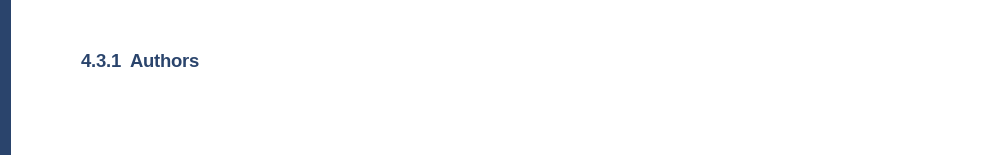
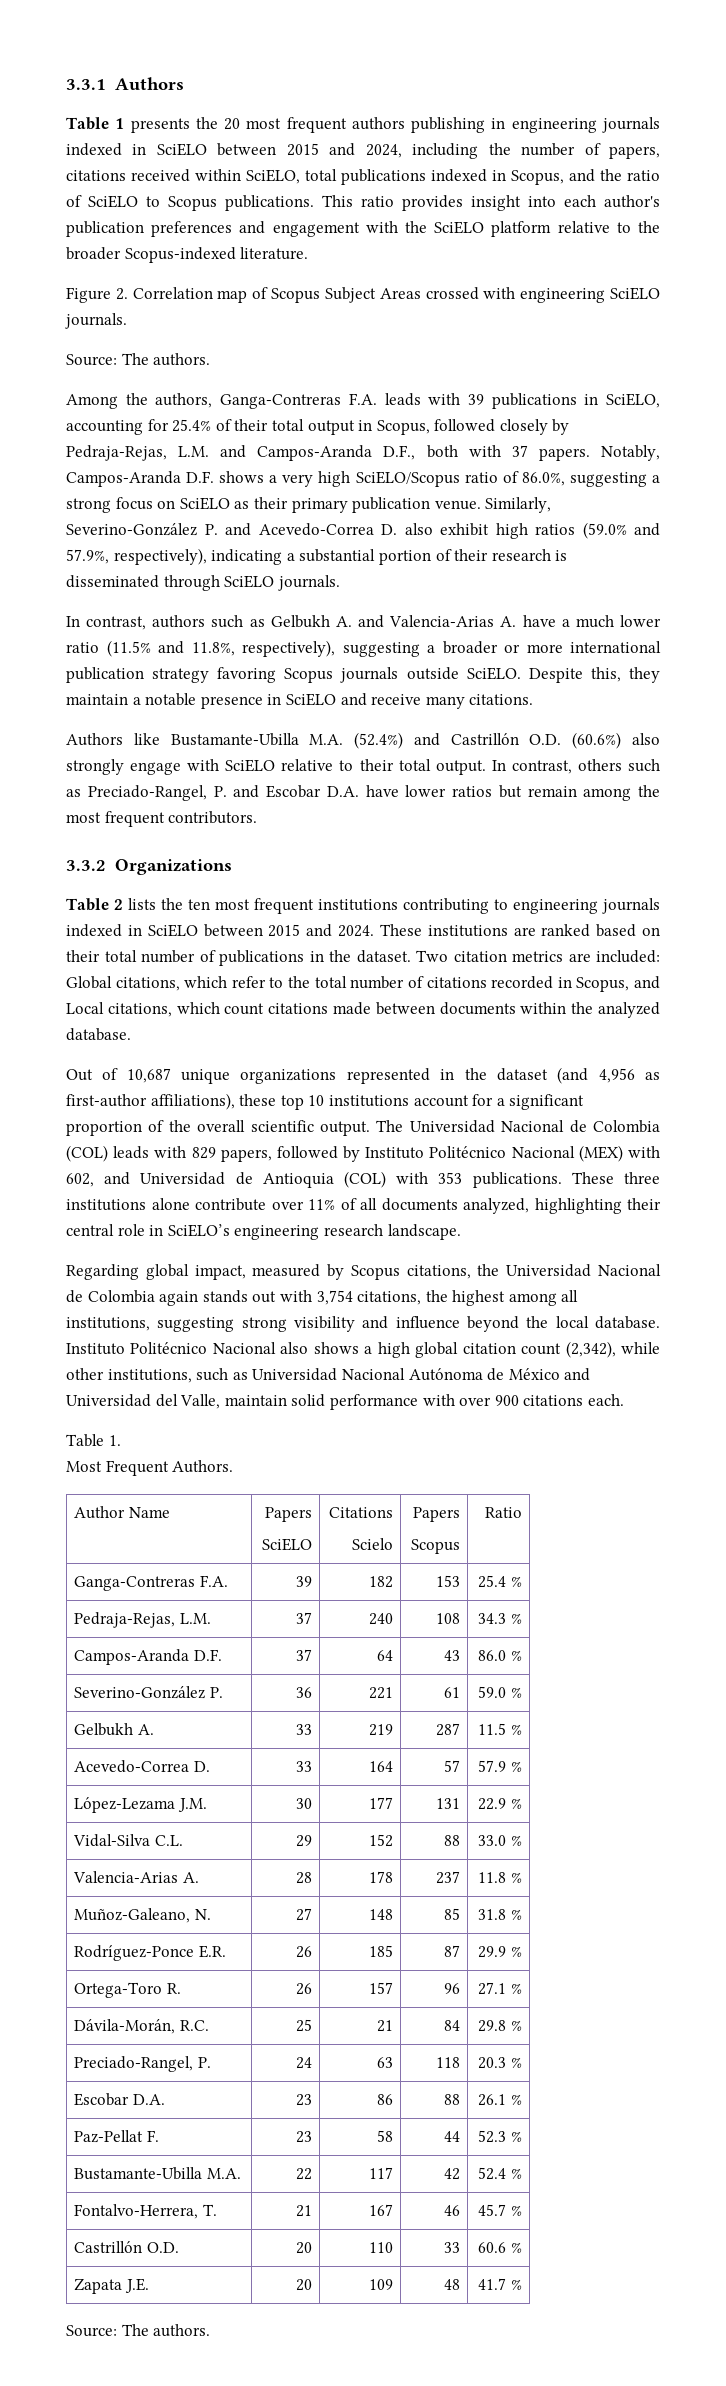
[81,54,200,67] 4.3.1 Authors -> [66,77,184,91] [66,117,660,133] [66,143,660,159] [66,169,660,185] [66,195,660,211] [66,221,660,237] [66,247,309,263] [66,287,660,303] [65,313,127,329] [66,353,211,366] [66,393,660,409] [66,419,570,435] [66,445,660,461] [66,471,660,487] [66,497,552,513] [66,522,660,539] [66,548,568,565] [66,575,340,591] [66,615,661,630] [66,640,661,657] [66,667,660,683] [66,693,534,709] [66,732,660,749] [66,759,660,775] [66,785,660,801] [66,811,258,827] [66,859,232,875] [66,898,660,914] [66,924,660,937] [66,950,660,966] [66,976,660,992] [66,1002,660,1018] [66,1028,131,1041] [66,1067,660,1084] [66,1093,585,1110] [66,1120,660,1136] [66,1145,660,1162] [66,1171,660,1188] [66,1198,661,1214] [66,1224,461,1240] [66,1264,661,1280] [66,1290,579,1306] [66,1316,660,1332] [66,1341,660,1358] [66,1368,591,1383] [66,1394,624,1410] [66,1434,121,1447] [66,1460,234,1476] [74,1506,170,1519] [264,1507,312,1522] [261,1538,312,1551] [328,1507,393,1518] [351,1538,393,1550] [412,1507,460,1522] [410,1539,460,1554] [484,1507,522,1518] [74,1575,228,1591] [295,1576,312,1587] [368,1576,393,1588] [435,1575,460,1587] [478,1575,522,1588] [74,1612,211,1628] [295,1612,312,1624] [368,1613,393,1625] [435,1613,460,1624] [478,1613,522,1624] [74,1649,222,1665] [295,1649,312,1661] [376,1650,393,1661] [443,1650,460,1661] [478,1650,522,1661] [74,1686,223,1699] [295,1687,312,1698] [368,1687,393,1699] [443,1687,460,1698] [478,1686,522,1698] [74,1723,154,1736] [295,1724,312,1735] [368,1724,393,1736] [435,1723,460,1736] [478,1723,522,1735] [74,1760,210,1773] [295,1761,312,1772] [368,1761,393,1772] [443,1760,460,1772] [478,1760,522,1772] [74,1797,207,1813] [295,1798,312,1809] [368,1797,393,1809] [435,1798,460,1809] [478,1798,522,1810] [73,1834,183,1847] [295,1835,312,1847] [368,1834,393,1847] [443,1835,460,1846] [478,1835,522,1846] [73,1871,199,1883] [295,1872,312,1884] [368,1871,393,1883] [435,1871,460,1884] [478,1872,522,1883] [74,1908,211,1923] [295,1908,312,1921] [368,1909,393,1920] [443,1908,460,1920] [478,1909,522,1920] [74,1945,226,1961] [295,1946,312,1958] [368,1945,393,1957] [443,1945,460,1957] [478,1946,522,1958] [74,1982,181,1998] [295,1983,312,1995] [368,1982,393,1994] [443,1983,460,1994] [478,1982,522,1995] [74,2019,209,2034] [295,2019,312,2032] [376,2020,393,2032] [443,2020,460,2031] [478,2020,522,2032] [74,2056,211,2072] [295,2057,312,2069] [376,2057,393,2068] [435,2057,460,2068] [478,2057,522,2069] [74,2093,165,2106] [295,2094,312,2106] [376,2094,393,2105] [443,2094,460,2105] [478,2094,522,2106] [74,2130,159,2143] [295,2131,312,2143] [376,2130,393,2142] [443,2131,460,2142] [478,2130,522,2143] [74,2167,241,2180] [295,2168,312,2180] [368,2167,393,2179] [443,2168,460,2180] [478,2167,522,2180] [74,2204,217,2219] [295,2205,312,2217] [368,2204,393,2216] [443,2205,460,2216] [478,2204,522,2216] [74,2241,179,2253] [295,2242,312,2254] [368,2242,393,2253] [443,2242,460,2253] [478,2242,522,2253] [74,2278,149,2294] [295,2279,312,2291] [368,2279,393,2290] [443,2279,460,2290] [478,2278,522,2290] [66,2324,211,2337] 3.3.1 Authors // Table 1 presents the 20 most frequent authors publishing in engineering journals indexed in SciELO between 2015 and 2024, including the number of papers, citations received within SciELO, total publications indexed in Scopus, and the ratio of SciELO to Scopus publications. This ratio provides insight into each author's publication preferences and engagement with the SciELO platform relative to the broader Scopus-indexed literature. // Figure 2. Correlation map of Scopus Subject Areas crossed with engineering SciELO journals. // Source: The authors. // Among the authors, Ganga-Contreras F.A. leads with 39 publications in SciELO, accounting for 25.4% of their total output in Scopus, followed closely by Pedraja-Rejas, L.M. and Campos-Aranda D.F., both with 37 papers. Notably, Campos-Aranda D.F. shows a very high SciELO/Scopus ratio of 86.0%, suggesting a strong focus on SciELO as their primary publication venue. Similarly, Severino-González P. and Acevedo-Correa D. also exhibit high ratios (59.0% and 57.9%, respectively), indicating a substantial portion of their research is disseminated through SciELO journals. // In contrast, authors such as Gelbukh A. and Valencia-Arias A. have a much lower ratio (11.5% and 11.8%, respectively), suggesting a broader or more international publication strategy favoring Scopus journals outside SciELO. Despite this, they maintain a notable presence in SciELO and receive many citations. // Authors like Bustamante-Ubilla M.A. (52.4%) and Castrillón O.D. (60.6%) also strongly engage with SciELO relative to their total output. In contrast, others such as Preciado-Rangel, P. and Escobar D.A. have lower ratios but remain among the most frequent contributors. // 3.3.2 Organizations // Table 2 lists the ten most frequent institutions contributing to engineering journals indexed in SciELO between 2015 and 2024. These institutions are ranked based on their total number of publications in the dataset. Two citation metrics are included: Global citations, which refer to the total number of citations recorded in Scopus, and Local citations, which count citations made between documents within the analyzed database. // Out of 10,687 unique organizations represented in the dataset (and 4,956 as first-author affiliations), these top 10 institutions account for a significant proportion of the overall scientific output. The Universidad Nacional de Colombia (COL) leads with 829 papers, followed by Instituto Politécnico Nacional (MEX) with 602, and Universidad de Antioquia (COL) with 353 publications. These three institutions alone contribute over 11% of all documents analyzed, highlighting their central role in SciELO’s engineering research landscape. // Regarding global impact, measured by Scopus citations, the Universidad Nacional de Colombia again stands out with 3,754 citations, the highest among all institutions, suggesting strong visibility and influence beyond the local database. Instituto Politécnico Nacional also shows a high global citation count (2,342), while other institutions, such as Universidad Nacional Autónoma de México and Universidad del Valle, maintain solid performance with over 900 citations each. // Table 1. // Most Frequent Authors. // Author Name | Papers // SciELO | Citations // Scielo | Papers // Scopus | Ratio // Ganga-Contreras F.A. | 39 | 182 | 153 | 25.4 % // Pedraja-Rejas, L.M. | 37 | 240 | 108 | 34.3 % // Campos-Aranda D.F. | 37 | 64 | 43 | 86.0 % // Severino-González P. | 36 | 221 | 61 | 59.0 % // Gelbukh A. | 33 | 219 | 287 | 11.5 % // Acevedo-Correa D. | 33 | 164 | 57 | 57.9 % // López-Lezama J.M. | 30 | 177 | 131 | 22.9 % // Vidal-Silva C.L. | 29 | 152 | 88 | 33.0 % // Valencia-Arias A. | 28 | 178 | 237 | 11.8 % // Muñoz-Galeano, N. | 27 | 148 | 85 | 31.8 % // Rodríguez-Ponce E.R. | 26 | 185 | 87 | 29.9 % // Ortega-Toro R. | 26 | 157 | 96 | 27.1 % // Dávila-Morán, R.C. | 25 | 21 | 84 | 29.8 % // Preciado-Rangel, P. | 24 | 63 | 118 | 20.3 % // Escobar D.A. | 23 | 86 | 88 | 26.1 % // Paz-Pellat F. | 23 | 58 | 44 | 52.3 % // Bustamante-Ubilla M.A. | 22 | 117 | 42 | 52.4 % // Fontalvo-Herrera, T. | 21 | 167 | 46 | 45.7 % // Castrillón O.D. | 20 | 110 | 33 | 60.6 % // Zapata J.E. | 20 | 109 | 48 | 41.7 % // Source: The authors.

